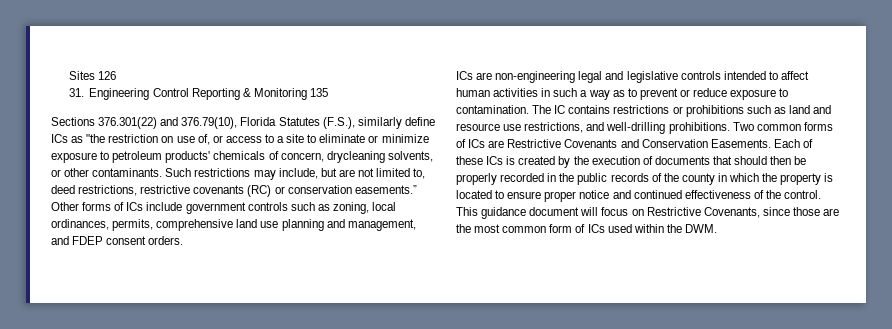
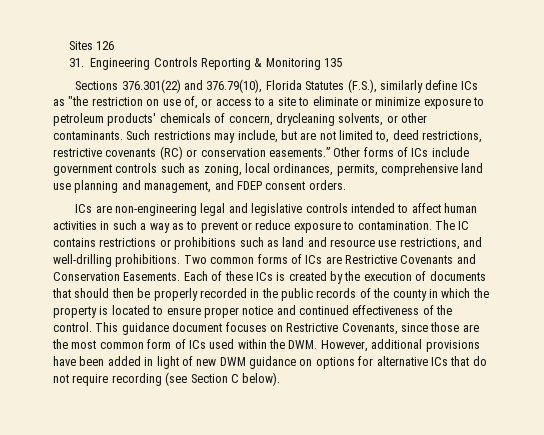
[152,88,189,97] Control -> [153,57,198,67] Controls
[580,207,629,216] will focus -> [225,322,267,332] focuses
(717, 228) none -> [320,339,480,352] [53,356,487,369] [53,372,281,386] However, additional provisions have been added in light of new DWM guidance on options for alternative ICs that do not require recording (see Section C below).

